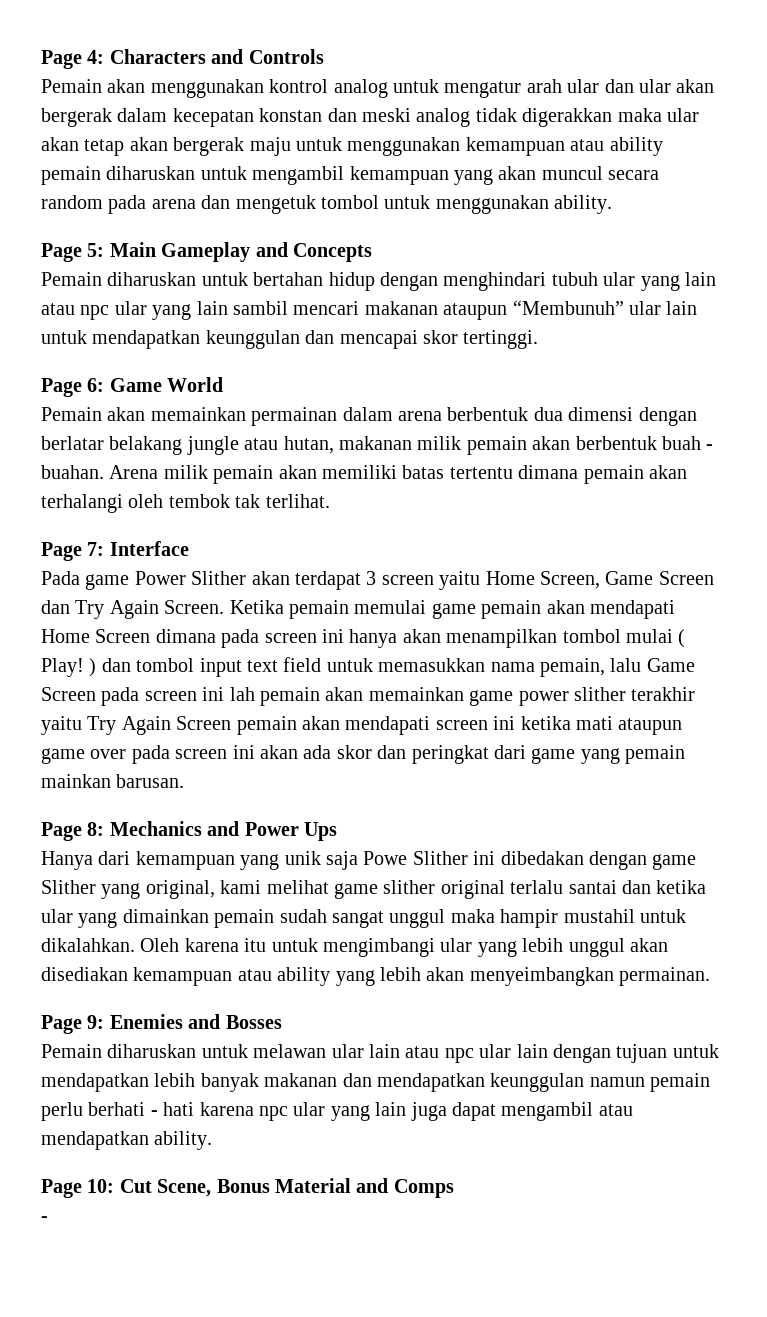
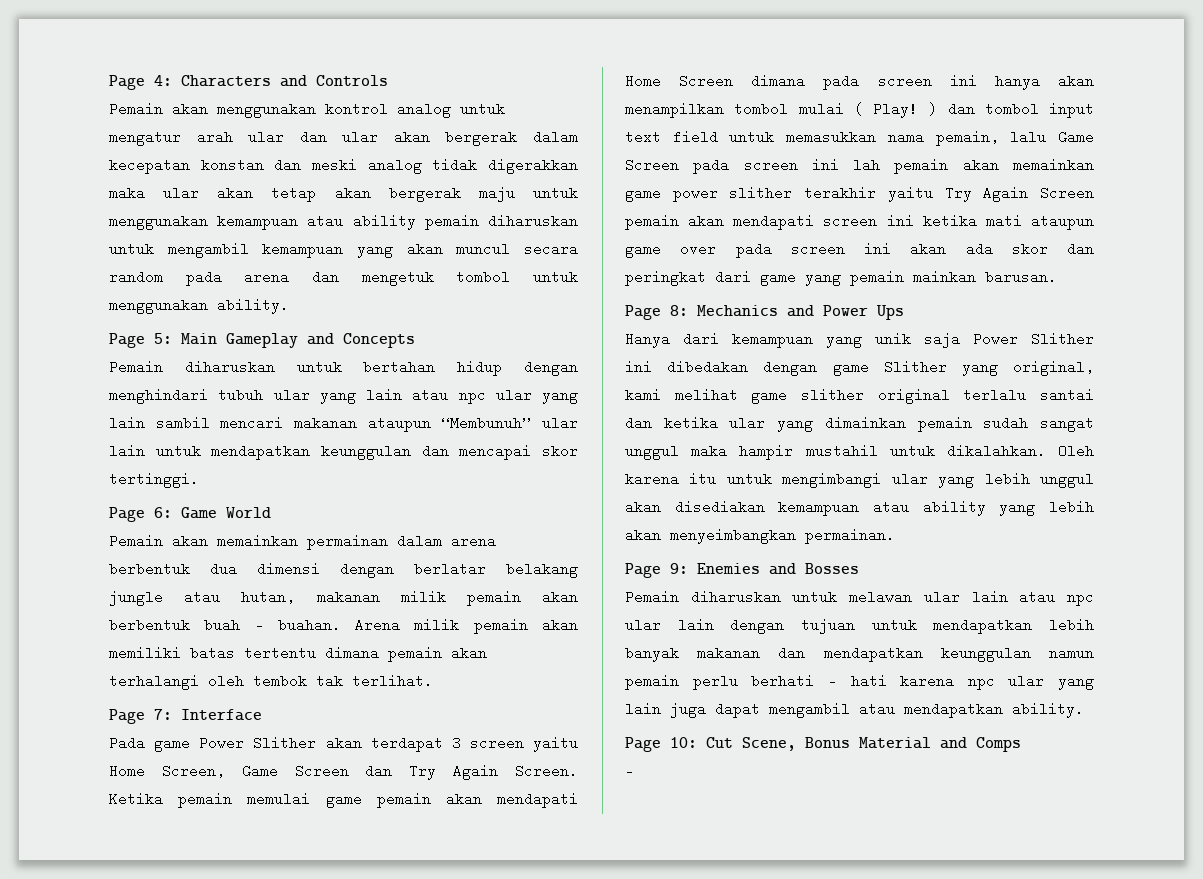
[363,851,408,865] Powe -> [973,332,1018,346] Power

